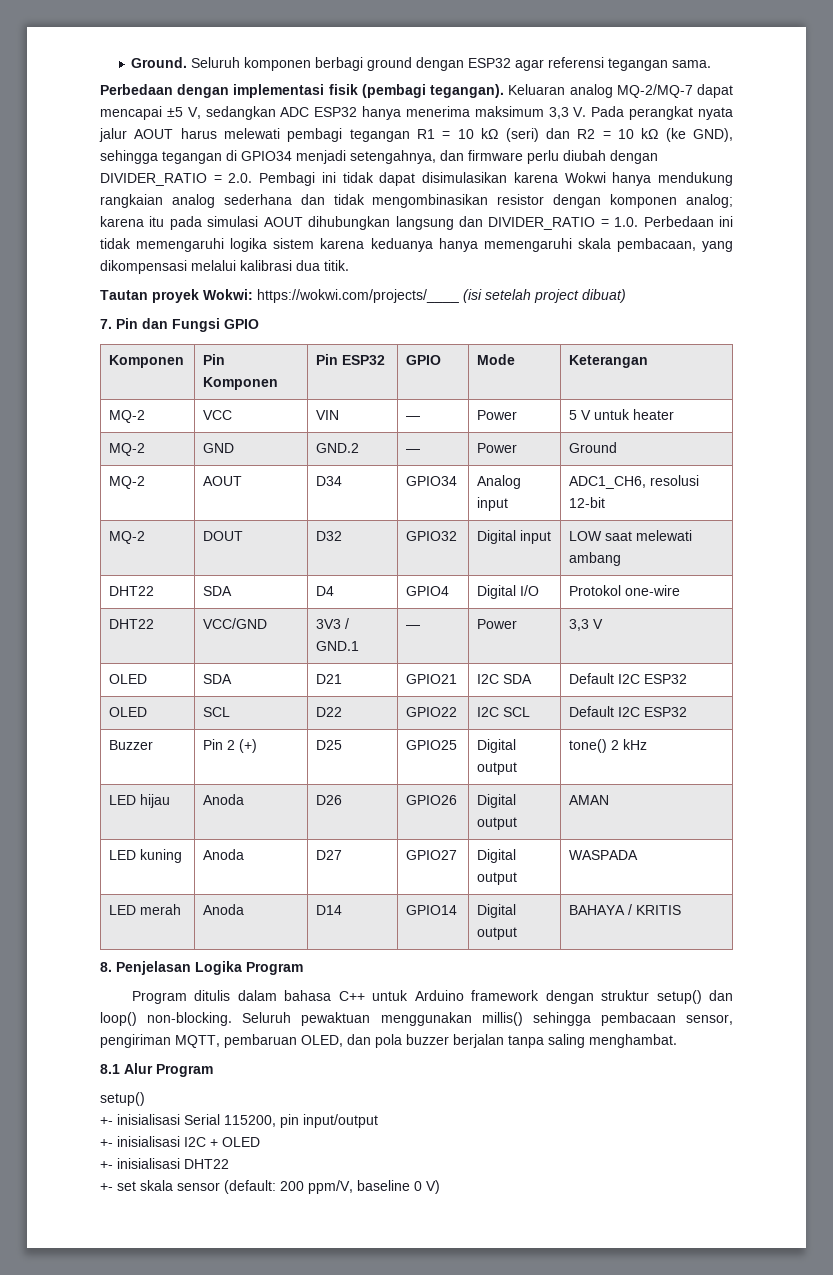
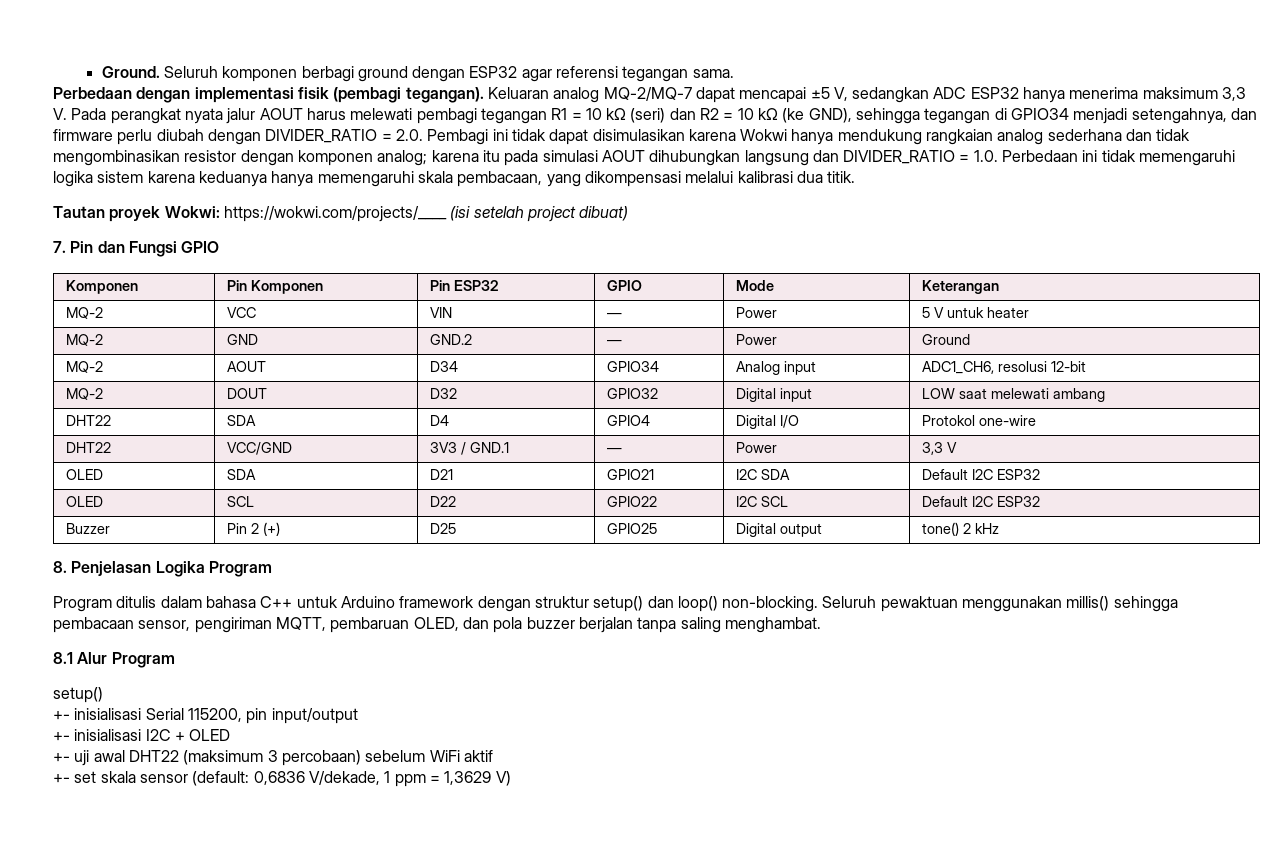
[109,794,171,808] [203,794,245,805] [316,795,343,805] [406,795,458,805] [477,794,517,808] [477,817,518,830] [569,795,610,805] [109,849,183,863] [203,849,245,860] [316,850,343,860] [406,850,458,860] [477,849,517,863] [477,872,518,885] [569,850,639,860] [109,904,182,915] [203,904,245,915] [316,905,343,915] [406,905,458,915] [477,904,517,918] [477,927,518,940] [569,904,682,915] // LED hijau | Anoda | D26 | GPIO26 | Digital output | AMAN // LED kuning | Anoda | D27 | GPIO27 | Digital output | WASPADA // LED merah | Anoda | D14 | GPIO14 | Digital output | BAHAYA / KRITIS -> (999, 528) none
[117,1158,229,1169] inisialisasi DHT22 -> [74,750,493,766] uji awal DHT22 (maksimum 3 percobaan) sebelum WiFi aktif
[280,1180,422,1194] 200 ppm/V, baseline 0 -> [253,771,492,787] 0,6836 V/dekade, 1 ppm = 1,3629

